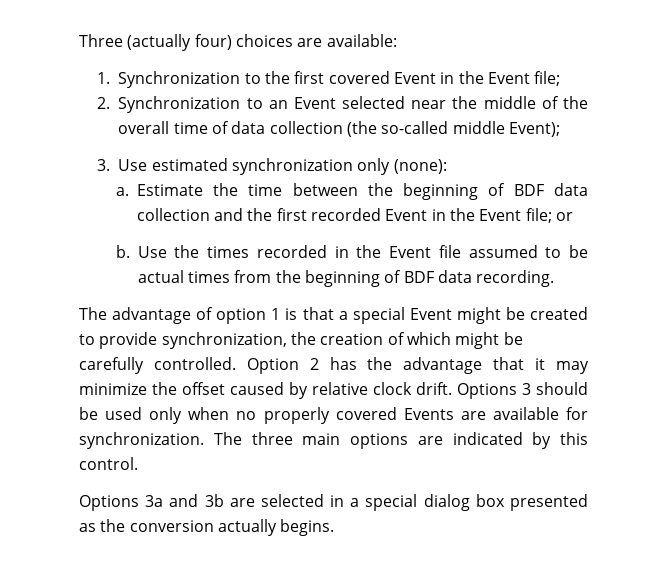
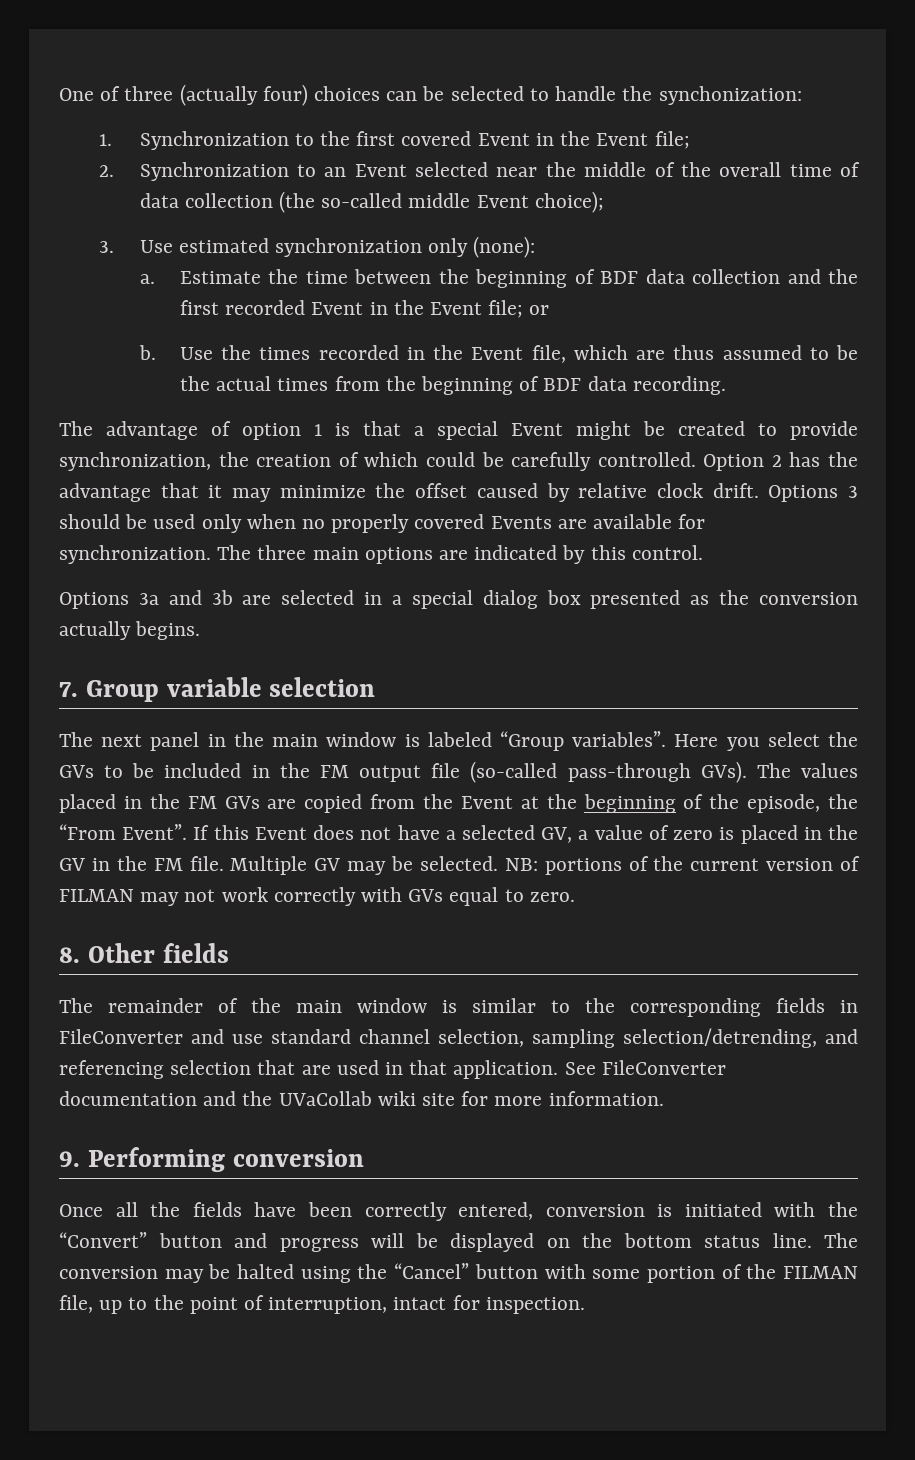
[79,34,397,51] Three (actually four) choices are available: -> [59,84,802,106] One of three (actually four) choices can be selected to handle the synchonization:
[508,122,560,137] Event); -> [476,191,604,213] Event choice);
[438,245,461,258] file -> [531,345,715,363] file, which are thus
(588, 251) none -> [179,376,210,391] the
[455,332,500,349] might -> [425,452,475,467] could
(335, 527) none -> [59,677,376,702] [59,731,858,751] [59,761,858,783] [59,794,858,813] [59,824,858,844] [59,856,860,875] [59,887,575,906] [59,943,229,963] [59,998,858,1017] [59,1028,858,1048] [59,1060,726,1079] [59,1091,664,1106] [59,1147,364,1172] [59,1202,859,1221] [59,1232,858,1252] [59,1263,859,1283] [59,1295,585,1314] // 7. Group variable selection // The next panel in the main window is labeled “Group variables”. Here you select the GVs to be included in the FM output file (so-called pass-through GVs). The values placed in the FM GVs are copied from the Event at the beginning of the episode, the “From Event”. If this Event does not have a selected GV, a value of zero is placed in the GV in the FM file. Multiple GV may be selected. NB: portions of the current version of FILMAN may not work correctly with GVs equal to zero. // 8. Other fields // The remainder of the main window is similar to the corresponding fields in FileConverter and use standard channel selection, sampling selection/detrending, and referencing selection that are used in that application. See FileConverter documentation and the UVaCollab wiki site for more information. // 9. Performing conversion // Once all the fields have been correctly entered, conversion is initiated with the “Convert” button and progress will be displayed on the bottom status line. The conversion may be halted using the “Cancel” button with some portion of the FILMAN file, up to the point of interruption, intact for inspection.

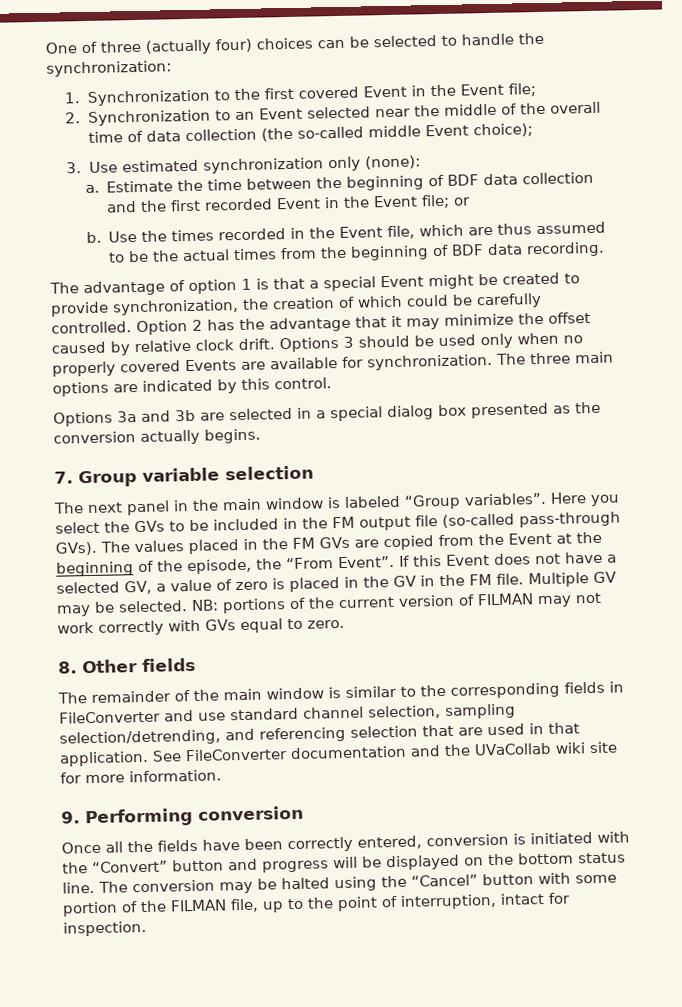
[658,86,802,105] synchonization: -> [46,60,172,77] synchronization:

